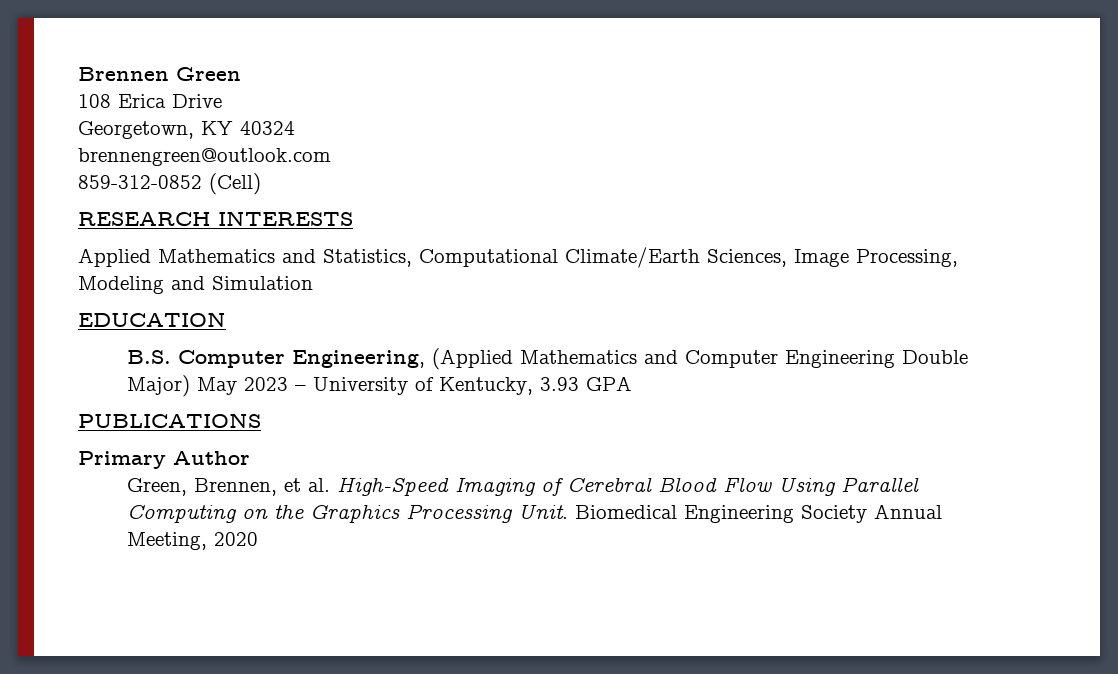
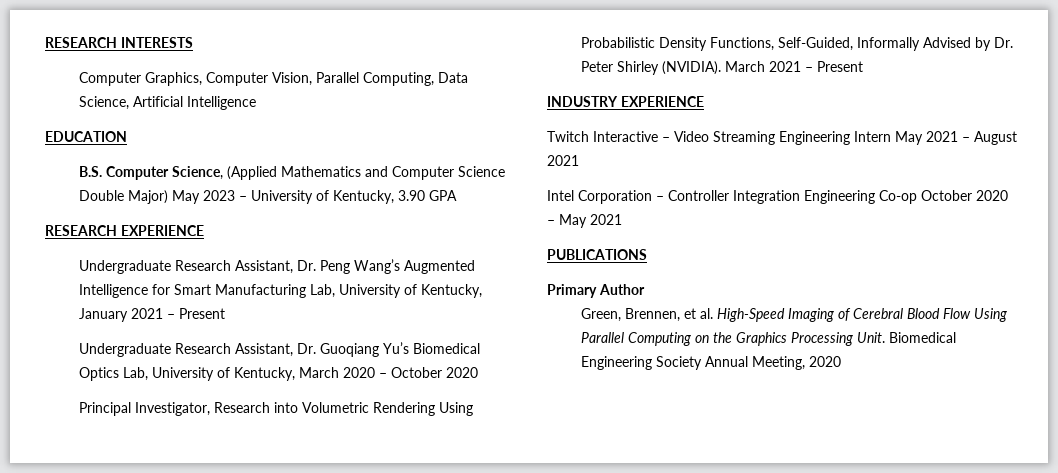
[78,67,241,81] [78,94,222,108] [78,121,295,139] [78,148,331,166] [78,173,261,195] [78,211,353,226] [78,247,958,268] [78,276,313,294] Brennen Green // 108 Erica Drive // Georgetown, KY 40324 // brennengreen@outlook.com // 859-312-0852 (Cell) // RESEARCH INTERESTS // Applied Mathematics and Statistics, Computational Climate/Earth Sciences, Image Processing, Modeling and Simulation -> [45,37,193,48] [79,72,469,86] [79,96,257,110] RESEARCH INTERESTS // Computer Graphics, Computer Vision, Parallel Computing, Data Science, Artificial Intelligence
[291,350,425,368] Engineering, -> [172,166,224,180] Science,
[784,350,895,368] Engineering -> [458,166,506,177] Science
[539,377,579,391] 3.93 -> [398,190,426,201] 3.90
(632, 383) none -> [45,225,204,236] [79,259,476,274] [79,284,483,298] [79,308,226,322] [79,342,481,357] [79,367,479,381] [79,402,474,416] [581,37,1014,51] [581,61,864,75] [547,96,704,107] [547,131,1017,145] [547,155,579,166] [547,190,1008,204] [547,214,622,228] // RESEARCH EXPERIENCE // Undergraduate Research Assistant, Dr. Peng Wang’s Augmented Intelligence for Smart Manufacturing Lab, University of Kentucky, January 2021 – Present // Undergraduate Research Assistant, Dr. Guoqiang Yu’s Biomedical Optics Lab, University of Kentucky, March 2020 – October 2020 // Principal Investigator, Research into Volumetric Rendering Using Probabilistic Density Functions, Self-Guided, Informally Advised by Dr. Peter Shirley (NVIDIA). March 2021 – Present // INDUSTRY EXPERIENCE // Twitch Interactive – Video Streaming Engineering Intern May 2021 – August 2021 // Intel Corporation – Controller Integration Engineering Co-op October 2020 – May 2021

